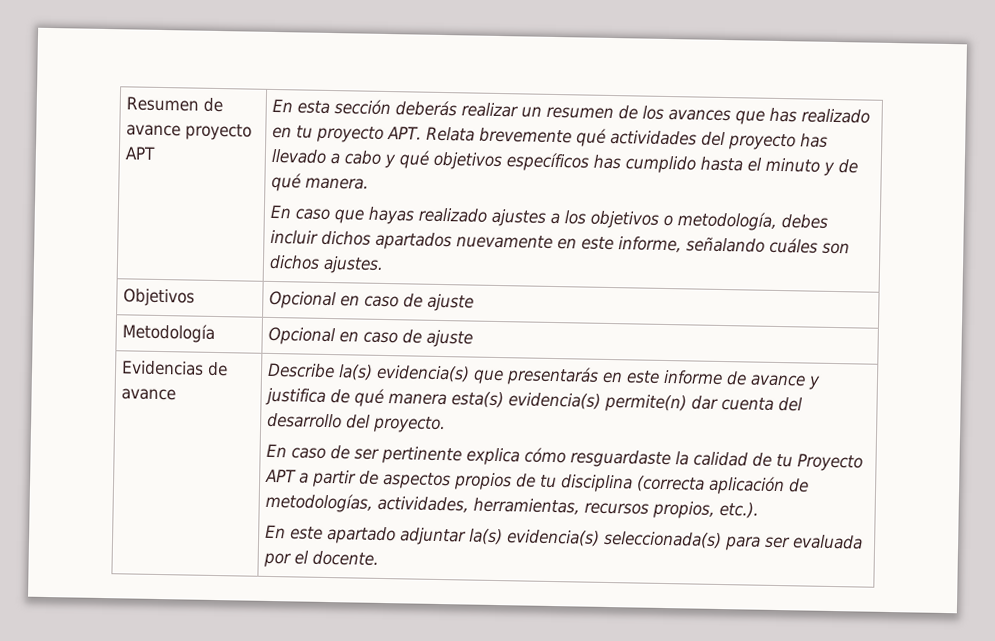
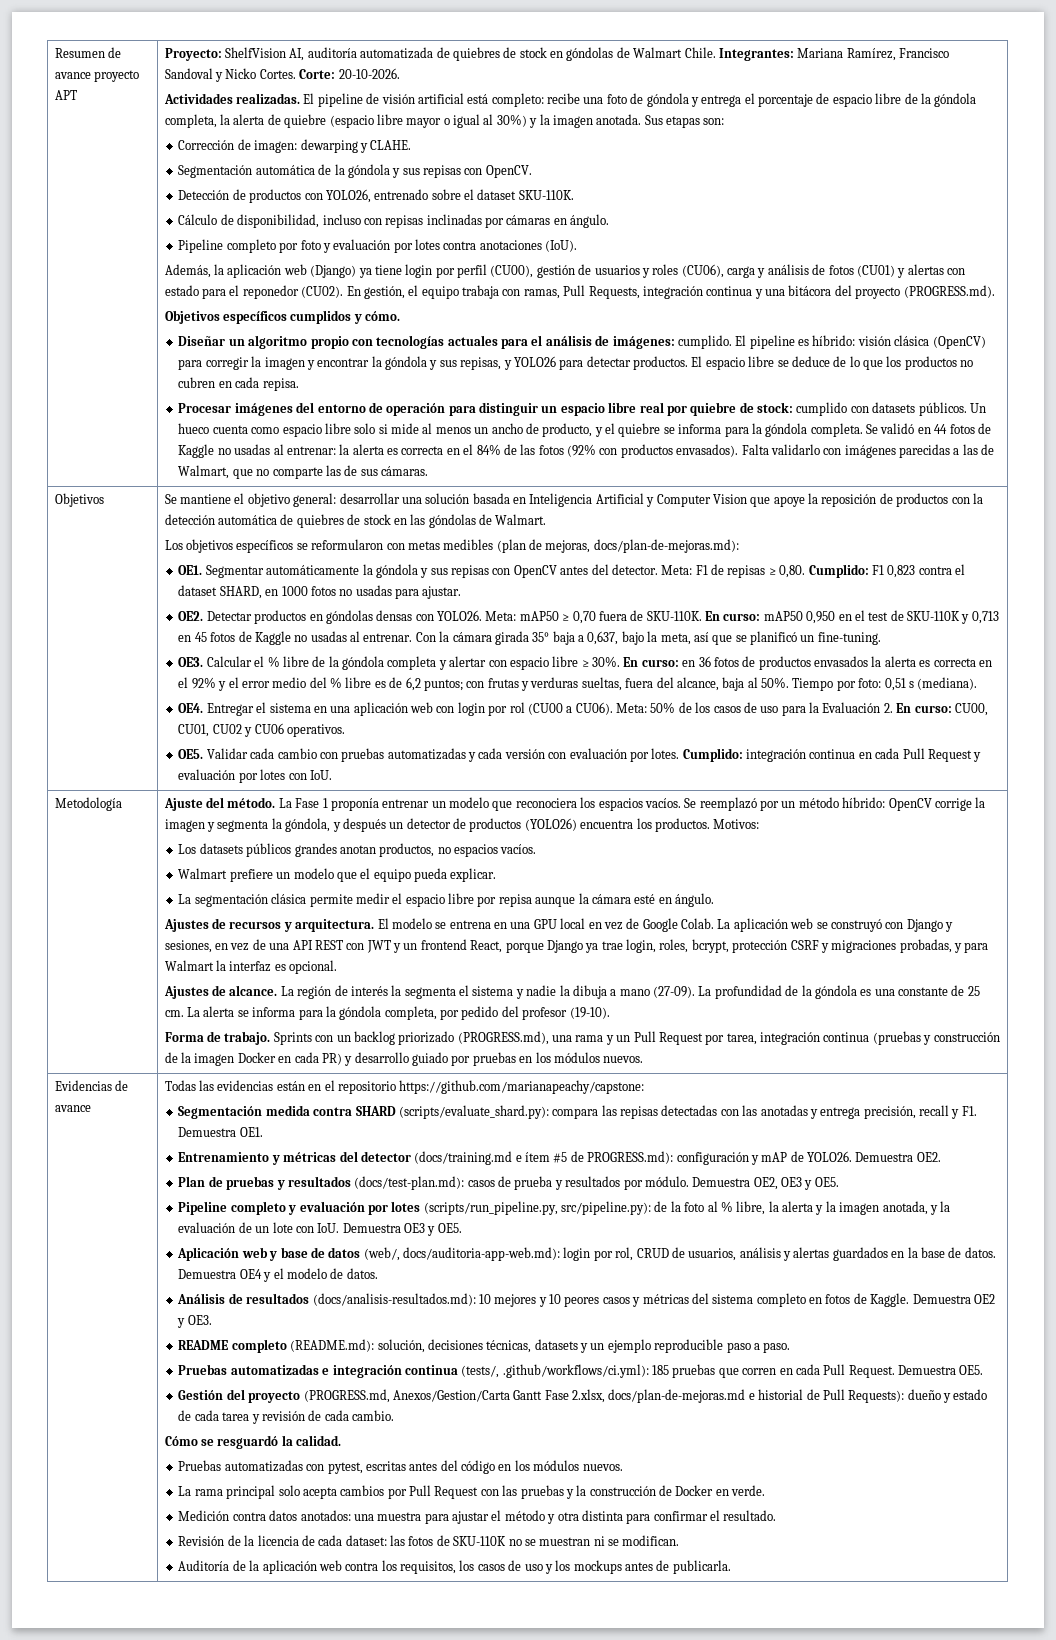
[272,98,871,125] [272,125,829,151] [271,148,859,176] [271,172,370,192] [270,204,829,231] [270,229,851,255] [269,254,385,274] [123,288,196,307] [269,290,475,312] [122,323,216,343] [268,326,474,348] [121,360,229,377] [121,388,177,401] [267,362,822,390] [265,387,804,413] [267,412,447,434] [266,443,864,472] [265,468,810,496] [265,492,760,519] [265,524,864,551] [263,550,380,568] En esta sección deberás realizar un resumen de los avances que has realizado en tu proyecto APT. Relata brevemente qué actividades del proyecto has llevado a cabo y qué objetivos específicos has cumplido hasta el minuto y de qué manera. // En caso que hayas realizado ajustes a los objetivos o metodología, debes incluir dichos apartados nuevamente en este informe, señalando cuáles son dichos ajustes. // Objetivos | Opcional en caso de ajuste // Metodología | Opcional en caso de ajuste // Evidencias de avance | Describe la(s) evidencia(s) que presentarás en este informe de avance y justifica de qué manera esta(s) evidencia(s) permite(n) dar cuenta del desarrollo del proyecto. // En caso de ser pertinente explica cómo resguardaste la calidad de tu Proyecto APT a partir de aspectos propios de tu disciplina (correcta aplicación de metodologías, actividades, herramientas, recursos propios, etc.). // En este apartado adjuntar la(s) evidencia(s) seleccionada(s) para ser evaluada por el docente. -> [164,47,950,61] [164,68,400,82] [163,93,977,107] [164,114,725,128] [178,139,412,153] [178,164,532,178] [178,189,574,203] [178,214,610,228] [178,239,578,253] [164,264,966,278] [164,285,995,299] [164,310,401,324] [178,335,986,349] [178,356,974,370] [178,377,299,391] [178,402,986,416] [178,423,991,437] [178,444,995,458] [178,465,429,479] [54,493,104,507] [164,493,983,507] [164,514,547,528] [164,539,739,553] [178,564,966,578] [178,585,462,599] [178,610,999,624] [178,631,881,645] [178,656,992,670] [178,677,978,691] [178,702,988,716] [178,723,345,737] [178,748,982,762] [178,769,332,783] [54,797,122,811] [163,797,986,811] [164,818,760,832] [178,843,537,857] [178,868,497,882] [178,893,715,907] [163,918,954,932] [164,939,989,953] [164,960,338,974] [163,985,980,999] [164,1006,610,1020] [164,1031,1000,1045] [164,1052,644,1066] [54,1080,129,1091] [54,1105,91,1112] [164,1080,645,1094] [178,1105,977,1119] [178,1127,263,1137] [178,1151,941,1165] [178,1176,839,1190] [178,1201,951,1215] [178,1222,462,1236] [177,1247,996,1261] [178,1268,378,1282] [177,1293,995,1307] [177,1315,212,1328] [178,1339,791,1353] [178,1364,984,1378] [178,1389,988,1403] [178,1410,395,1424] [164,1435,342,1449] [178,1460,623,1474] [178,1485,766,1499] [178,1510,777,1524] [178,1535,680,1546] [178,1560,731,1574] Proyecto: ShelfVision AI, auditoría automatizada de quiebres de stock en góndolas de Walmart Chile. Integrantes: Mariana Ramírez, Francisco Sandoval y Nicko Cortes. Corte: 20-10-2026. // Actividades realizadas. El pipeline de visión artificial está completo: recibe una foto de góndola y entrega el porcentaje de espacio libre de la góndola completa, la alerta de quiebre (espacio libre mayor o igual al 30%) y la imagen anotada. Sus etapas son: // Corrección de imagen: dewarping y CLAHE. // Segmentación automática de la góndola y sus repisas con OpenCV. // Detección de productos con YOLO26, entrenado sobre el dataset SKU-110K. // Cálculo de disponibilidad, incluso con repisas inclinadas por cámaras en ángulo. // Pipeline completo por foto y evaluación por lotes contra anotaciones (IoU). // Además, la aplicación web (Django) ya tiene login por perfil (CU00), gestión de usuarios y roles (CU06), carga y análisis de fotos (CU01) y alertas con estado para el reponedor (CU02). En gestión, el equipo trabaja con ramas, Pull Requests, integración continua y una bitácora del proyecto (PROGRESS.md). // Objetivos específicos cumplidos y cómo. // Diseñar un algoritmo propio con tecnologías actuales para el análisis de imágenes: cumplido. El pipeline es híbrido: visión clásica (OpenCV) para corregir la imagen y encontrar la góndola y sus repisas, y YOLO26 para detectar productos. El espacio libre se deduce de lo que los productos no cubren en cada repisa. // Procesar imágenes del entorno de operación para distinguir un espacio libre real por quiebre de stock: cumplido con datasets públicos. Un hueco cuenta como espacio libre solo si mide al menos un ancho de producto, y el quiebre se informa para la góndola completa. Se validó en 44 fotos de Kaggle no usadas al entrenar: la alerta es correcta en el 84% de las fotos (92% con productos envasados). Falta validarlo con imágenes parecidas a las de Walmart, que no comparte las de sus cámaras. // Objetivos | Se mantiene el objetivo general: desarrollar una solución basada en Inteligencia Artificial y Computer Vision que apoye la reposición de productos con la detección automática de quiebres de stock en las góndolas de Walmart. // Los objetivos específicos se reformularon con metas medibles (plan de mejoras, docs/plan-de-mejoras.md): // OE1. Segmentar automáticamente la góndola y sus repisas con OpenCV antes del detector. Meta: F1 de repisas ≥ 0,80. Cumplido: F1 0,823 contra el dataset SHARD, en 1000 fotos no usadas para ajustar. // OE2. Detectar productos en góndolas densas con YOLO26. Meta: mAP50 ≥ 0,70 fuera de SKU-110K. En curso: mAP50 0,950 en el test de SKU-110K y 0,713 en 45 fotos de Kaggle no usadas al entrenar. Con la cámara girada 35° baja a 0,637, bajo la meta, así que se planificó un fine-tuning. // OE3. Calcular el % libre de la góndola completa y alertar con espacio libre ≥ 30%. En curso: en 36 fotos de productos envasados la alerta es correcta en el 92% y el error medio del % libre es de 6,2 puntos; con frutas y verduras sueltas, fuera del alcance, baja al 50%. Tiempo por foto: 0,51 s (mediana). // OE4. Entregar el sistema en una aplicación web con login por rol (CU00 a CU06). Meta: 50% de los casos de uso para la Evaluación 2. En curso: CU00, CU01, CU02 y CU06 operativos. // OE5. Validar cada cambio con pruebas automatizadas y cada versión con evaluación por lotes. Cumplido: integración continua en cada Pull Request y evaluación por lotes con IoU. // Metodología | Ajuste del método. La Fase 1 proponía entrenar un modelo que reconociera los espacios vacíos. Se reemplazó por un método híbrido: OpenCV corrige la imagen y segmenta la góndola, y después un detector de productos (YOLO26) encuentra los productos. Motivos: // Los datasets públicos grandes anotan productos, no espacios vacíos. // Walmart prefiere un modelo que el equipo pueda explicar. // La segmentación clásica permite medir el espacio libre por repisa aunque la cámara esté en ángulo. // Ajustes de recursos y arquitectura. El modelo se entrena en una GPU local en vez de Google Colab. La aplicación web se construyó con Django y sesiones, en vez de una API REST con JWT y un frontend React, porque Django ya trae login, roles, bcrypt, protección CSRF y migraciones probadas, y para Walmart la interfaz es opcional. // Ajustes de alcance. La región de interés la segmenta el sistema y nadie la dibuja a mano (27-09). La profundidad de la góndola es una constante de 25 cm. La alerta se informa para la góndola completa, por pedido del profesor (19-10). // Forma de trabajo. Sprints con un backlog priorizado (PROGRESS.md), una rama y un Pull Request por tarea, integración continua (pruebas y construcción de la imagen Docker en cada PR) y desarrollo guiado por pruebas en los módulos nuevos. // Evidencias de avance | Todas las evidencias están en el repositorio https://github.com/marianapeachy/capstone: // Segmentación medida contra SHARD (scripts/evaluate_shard.py): compara las repisas detectadas con las anotadas y entrega precisión, recall y F1. Demuestra OE1. // Entrenamiento y métricas del detector (docs/training.md e ítem #5 de PROGRESS.md): configuración y mAP de YOLO26. Demuestra OE2. // Plan de pruebas y resultados (docs/test-plan.md): casos de prueba y resultados por módulo. Demuestra OE2, OE3 y OE5. // Pipeline completo y evaluación por lotes (scripts/run_pipeline.py, src/pipeline.py): de la foto al % libre, la alerta y la imagen anotada, y la evaluación de un lote con IoU. Demuestra OE3 y OE5. // Aplicación web y base de datos (web/, docs/auditoria-app-web.md): login por rol, CRUD de usuarios, análisis y alertas guardados en la base de datos. Demuestra OE4 y el modelo de datos. // Análisis de resultados (docs/analisis-resultados.md): 10 mejores y 10 peores casos y métricas del sistema completo en fotos de Kaggle. Demuestra OE2 y OE3. // README completo (README.md): solución, decisiones técnicas, datasets y un ejemplo reproducible paso a paso. // Pruebas automatizadas e integración continua (tests/, .github/workflows/ci.yml): 185 pruebas que corren en cada Pull Request. Demuestra OE5. // Gestión del proyecto (PROGRESS.md, Anexos/Gestion/Carta Gantt Fase 2.xlsx, docs/plan-de-mejoras.md e historial de Pull Requests): dueño y estado de cada tarea y revisión de cada cambio. // Cómo se resguardó la calidad. // Pruebas automatizadas con pytest, escritas antes del código en los módulos nuevos. // La rama principal solo acepta cambios por Pull Request con las pruebas y la construcción de Docker en verde. // Medición contra datos anotados: una muestra para ajustar el método y otra distinta para confirmar el resultado. // Revisión de la licencia de cada dataset: las fotos de SKU-110K no se muestran ni se modifican. // Auditoría de la aplicación web contra los requisitos, los casos de uso y los mockups antes de publicarla.

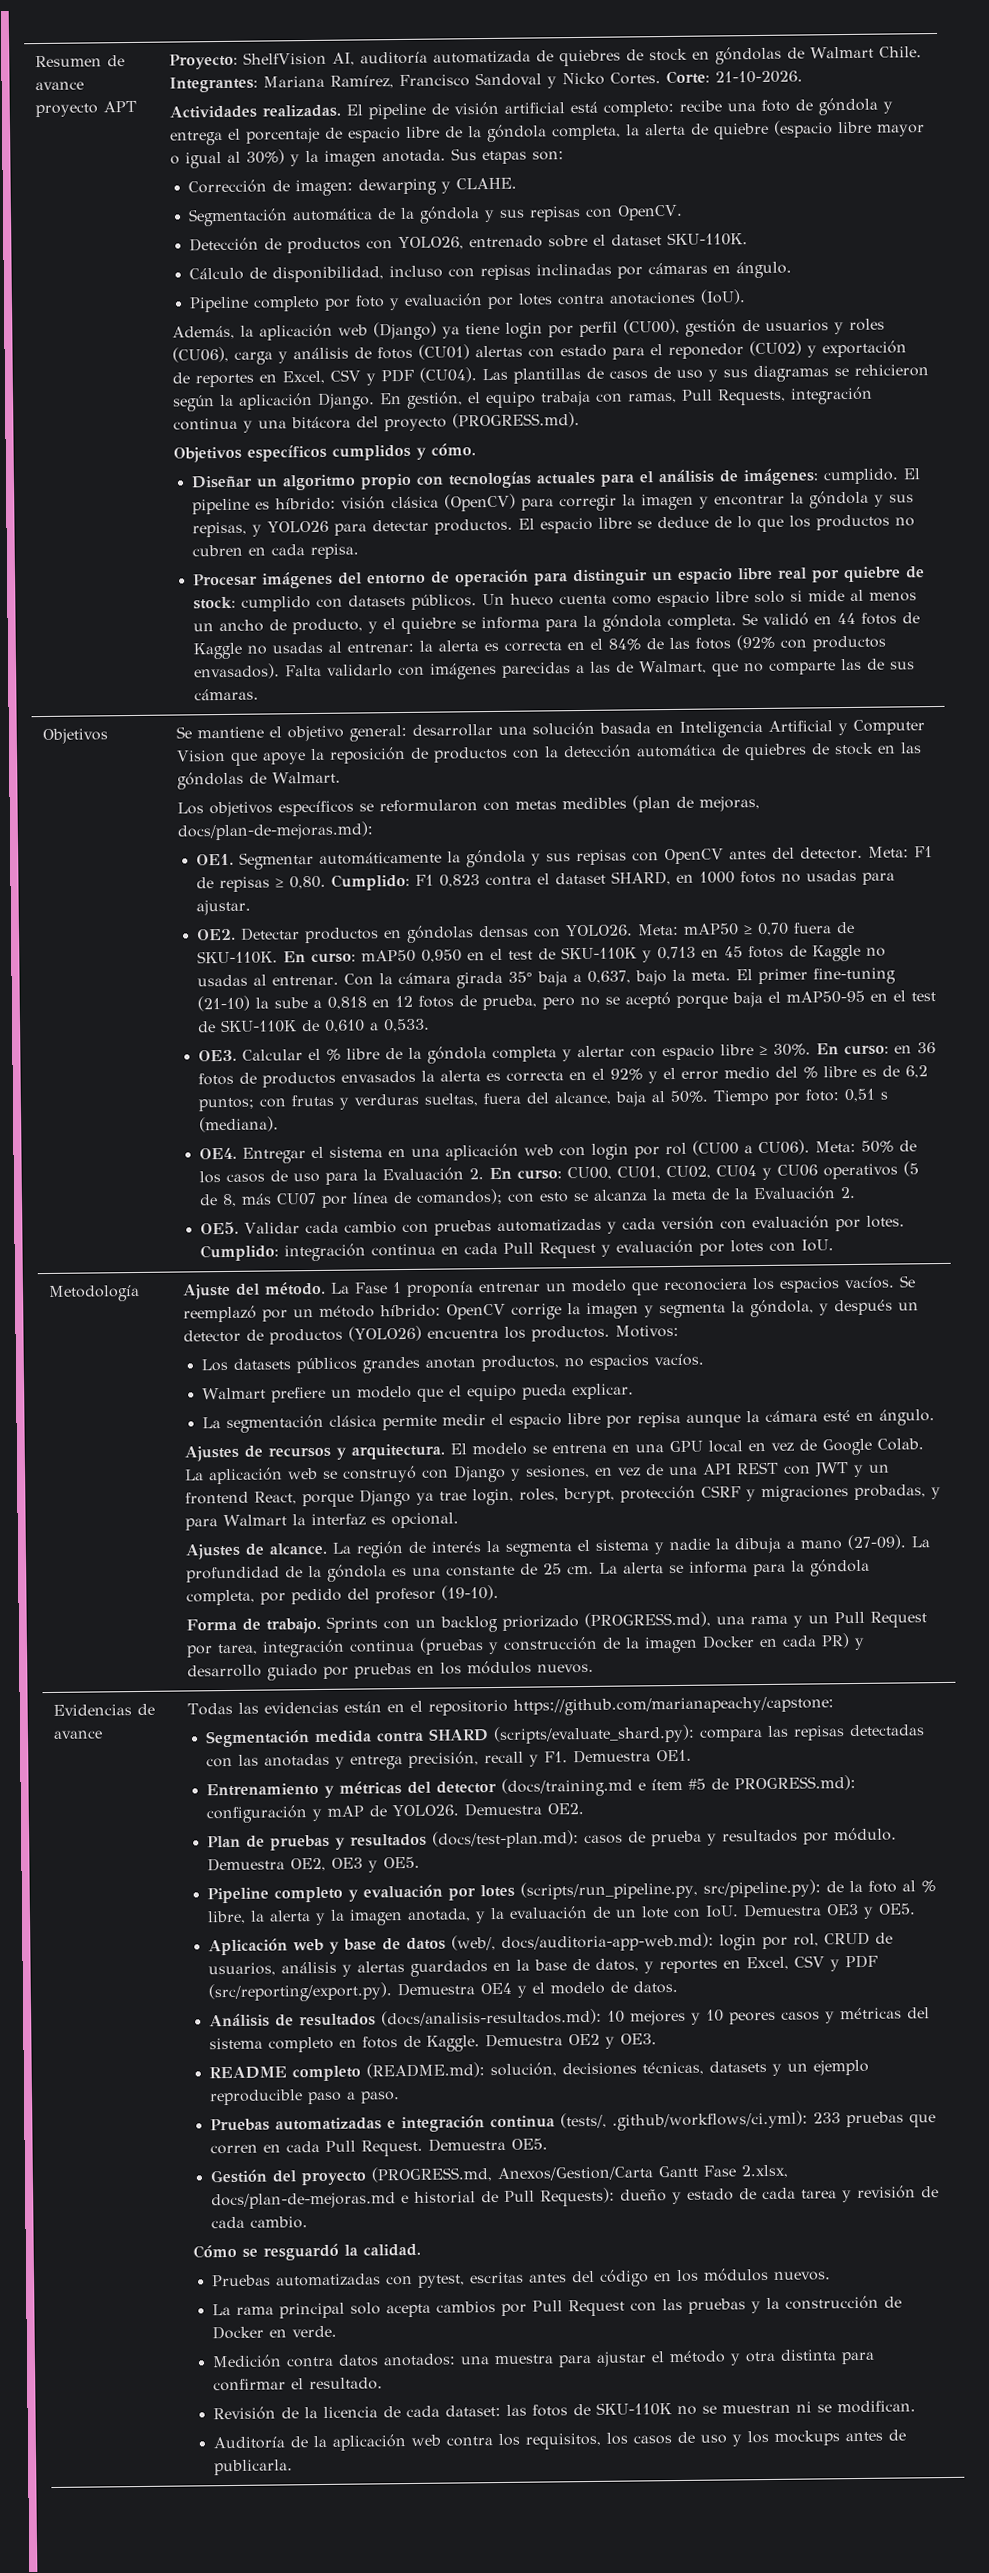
[338,68,400,79] 20-10-2026. -> [715,70,804,84] 21-10-2026.
[897,268,906,278] y -> (471, 352) none
[301,286,344,298] (CU02). -> [749,340,908,358] [172,364,930,388] [173,392,376,412] (CU02) y exportación de reportes en Excel, CSV y PDF (CU04). Las plantillas de casos de uso y sus diagramas se rehicieron según la aplicación Django.
[660,631,881,645] meta, así que se planificó un fine-tuning. -> [691,967,897,985] [197,990,937,1012] [198,1018,431,1034] meta. El primer fine-tuning (21-10) la sube a 0,818 en 12 fotos de prueba, pero no se aceptó porque baja el mAP50-95 en el test de SKU-110K de 0,610 a 0,533.
[212,723,345,737] CU02 y CU06 operativos. -> [666,1161,920,1180] [199,1186,857,1208] CU02, CU04 y CU06 operativos (5 de 8, más CU07 por línea de comandos); con esto se alcanza la meta de la Evaluación 2.
[964,1247,996,1258] datos. -> [595,1954,879,1974] [208,1982,393,2003] datos, y reportes en Excel, CSV y PDF (src/reporting/export.py).
[652,1365,670,1375] 185 -> [813,2112,842,2124] 233

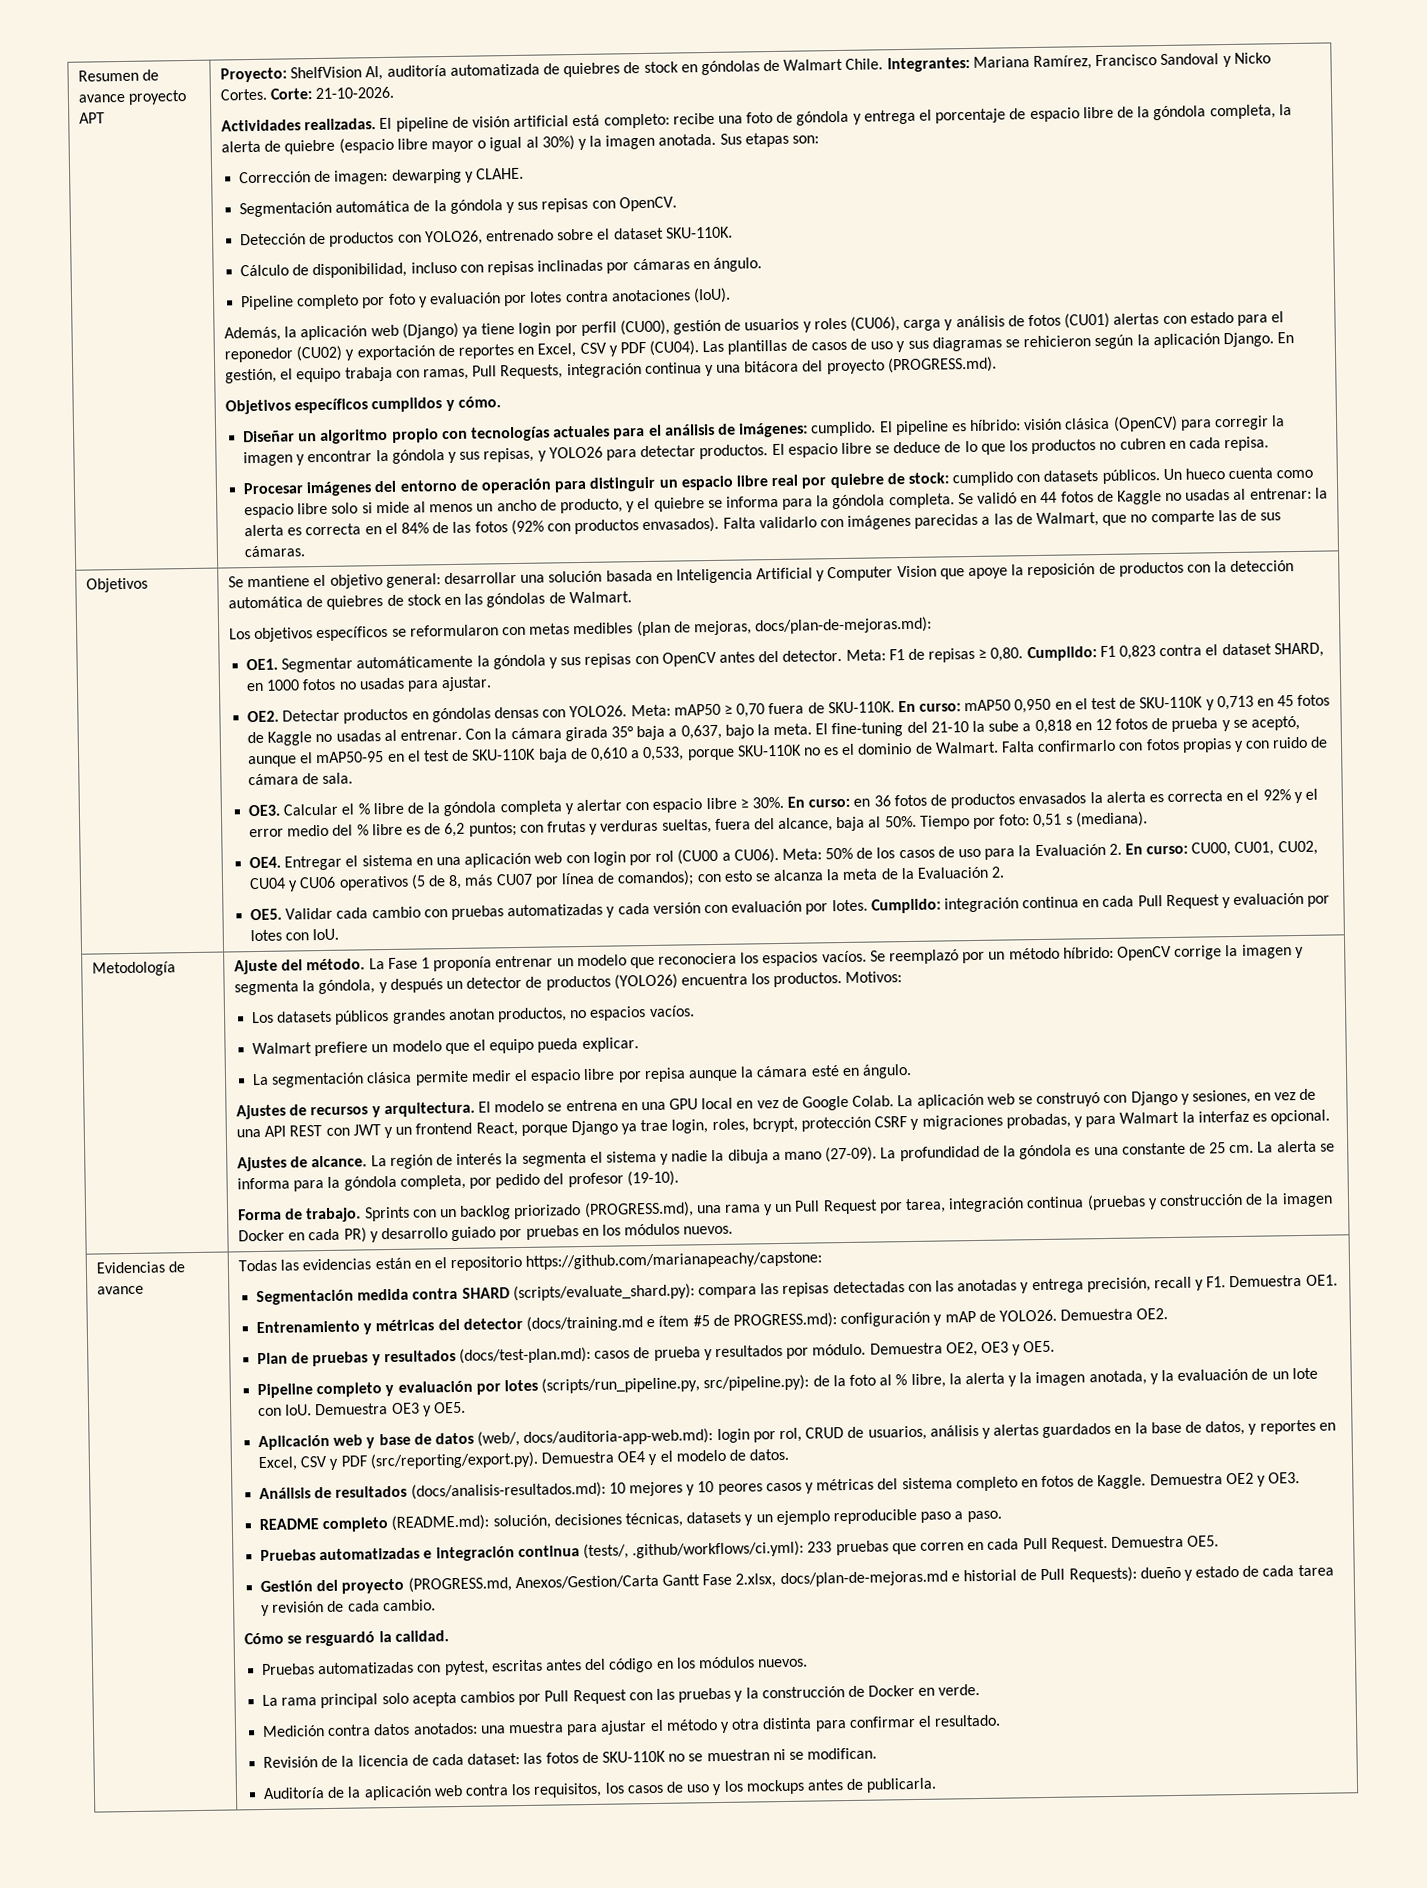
[758,967,897,985] [197,995,251,1012] primer fine-tuning (21-10) -> [831,721,969,738] fine-tuning del 21-10
[482,991,764,1011] prueba, pero no se aceptó porque baja -> [1171,715,1301,732] [248,755,298,768] prueba y se aceptó, aunque
(298, 1026) none -> [537,748,568,763] baja
[384,1018,431,1033] 0,533. -> [642,736,1329,762] [248,772,354,786] 0,533, porque SKU-110K no es el dominio de Walmart. Falta confirmarlo con fotos propias y con ruido de cámara de sala.

